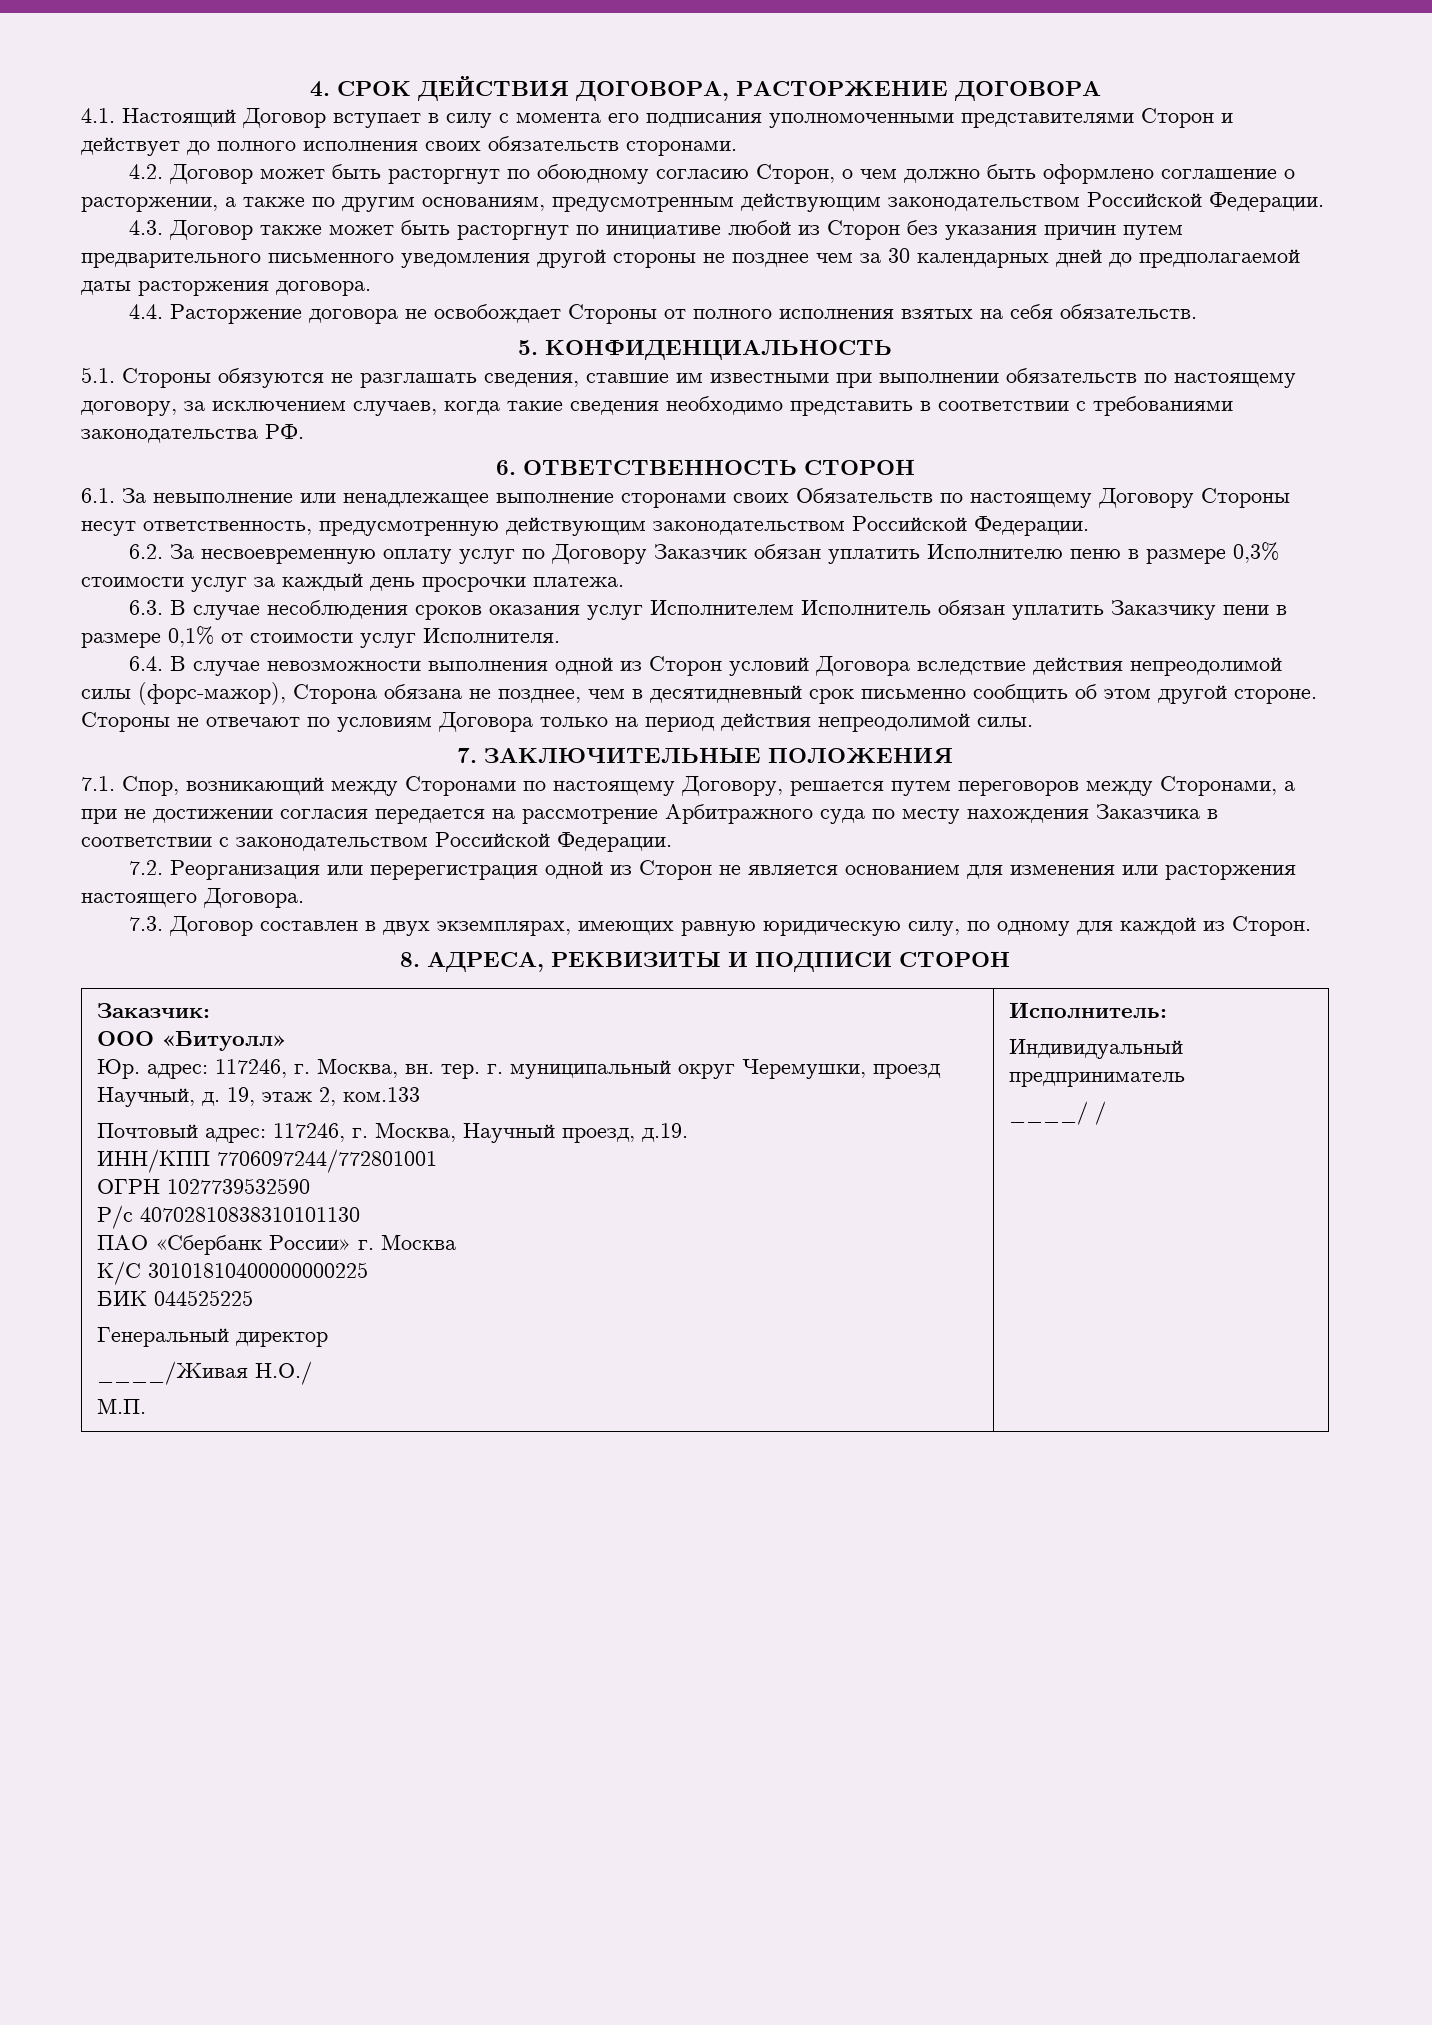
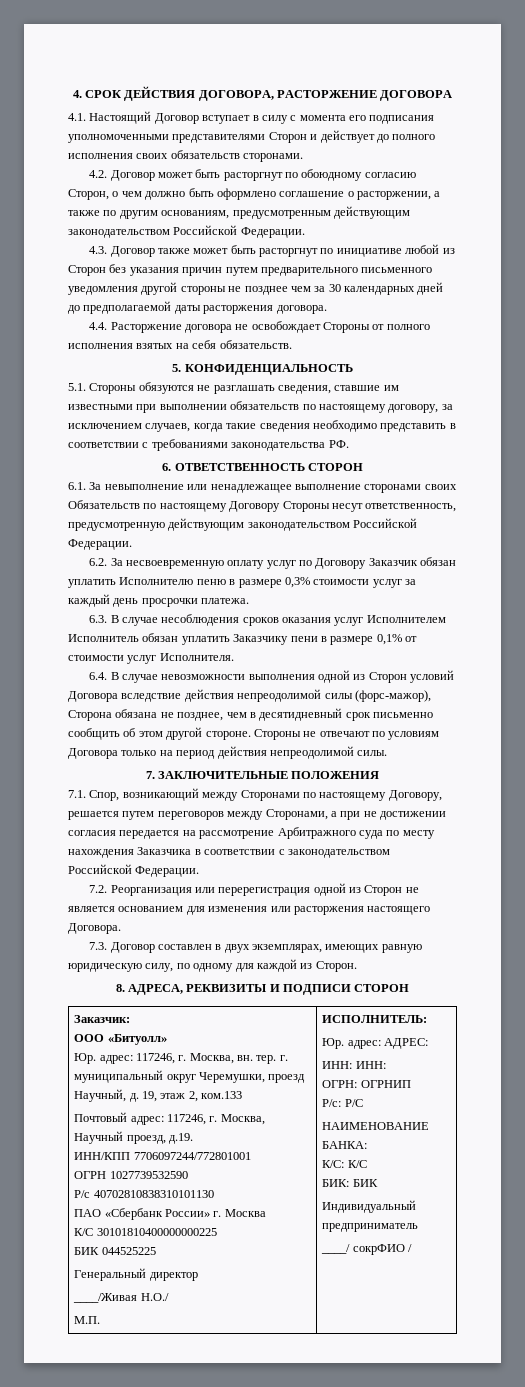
[1009,1002,1168,1018] Исполнитель: -> [322,1015,428,1023] [322,1038,428,1049] [322,1061,386,1069] [322,1080,411,1088] [322,1099,363,1107] [322,1122,430,1130] [322,1141,368,1149] [322,1160,367,1168] [322,1179,378,1187] ИСПОЛНИТЕЛЬ: // Юр. адрес: АДРЕС: // ИНН: ИНН: // ОГРН: ОГРНИП // Р/с: Р/С // НАИМЕНОВАНИЕ БАНКА: // К/С: К/С // БИК: БИК
(1089, 1113) none -> [352,1244,405,1255] сокрФИО

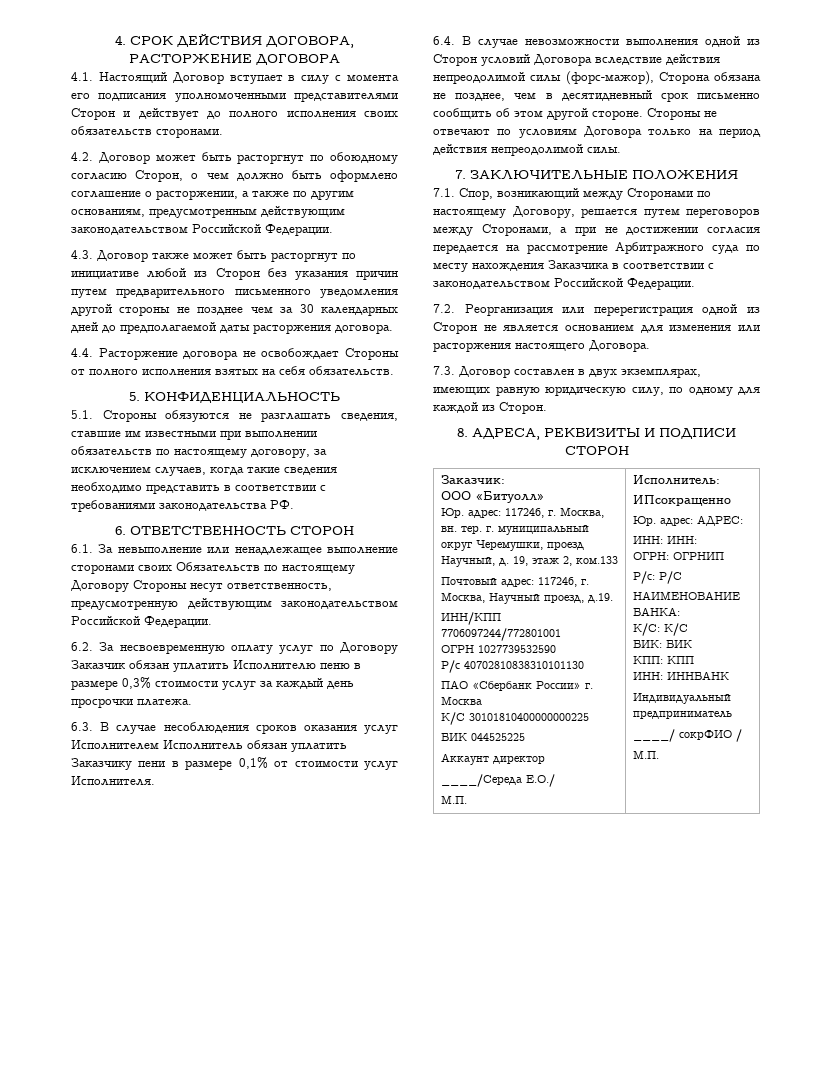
[74,1268,147,1281] Генеральный -> [440,753,489,765] Аккаунт
[73,1293,169,1303] ____/Живая Н.О./ -> [440,774,555,787] ____/Середа Е.О./
[322,1015,428,1023] ИСПОЛНИТЕЛЬ: -> [632,475,720,485] [632,495,731,506] Исполнитель: // ИПсокращенно
(378, 1183) none -> [632,656,694,664] [632,671,729,680] // КПП: КПП // ИНН: ИННБАНК
(412, 1248) none -> [632,750,659,759] // М.П.

